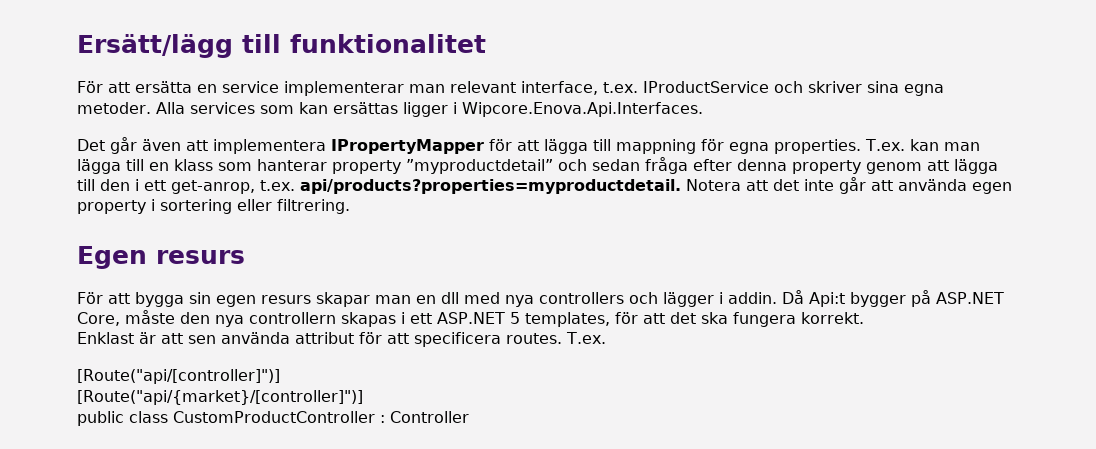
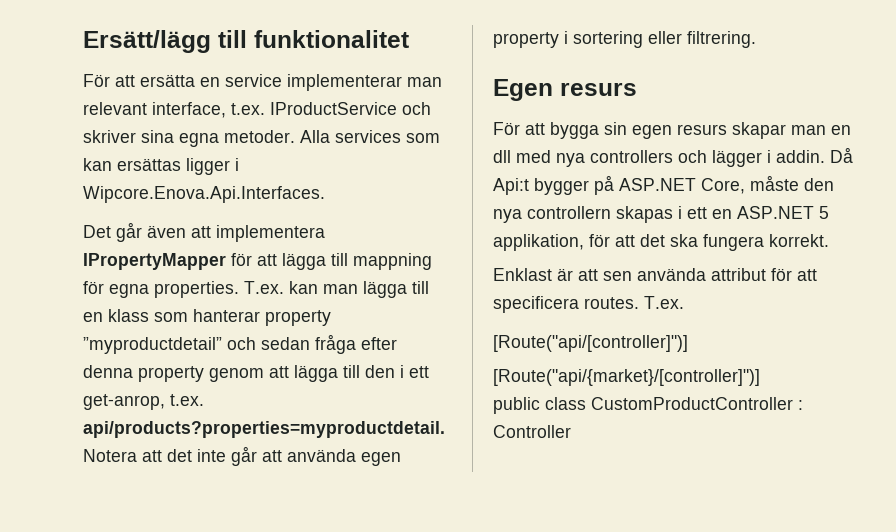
(432, 318) none -> [712,209,732,219] en
[524,312,610,327] templates, -> [493,234,584,251] applikation,

